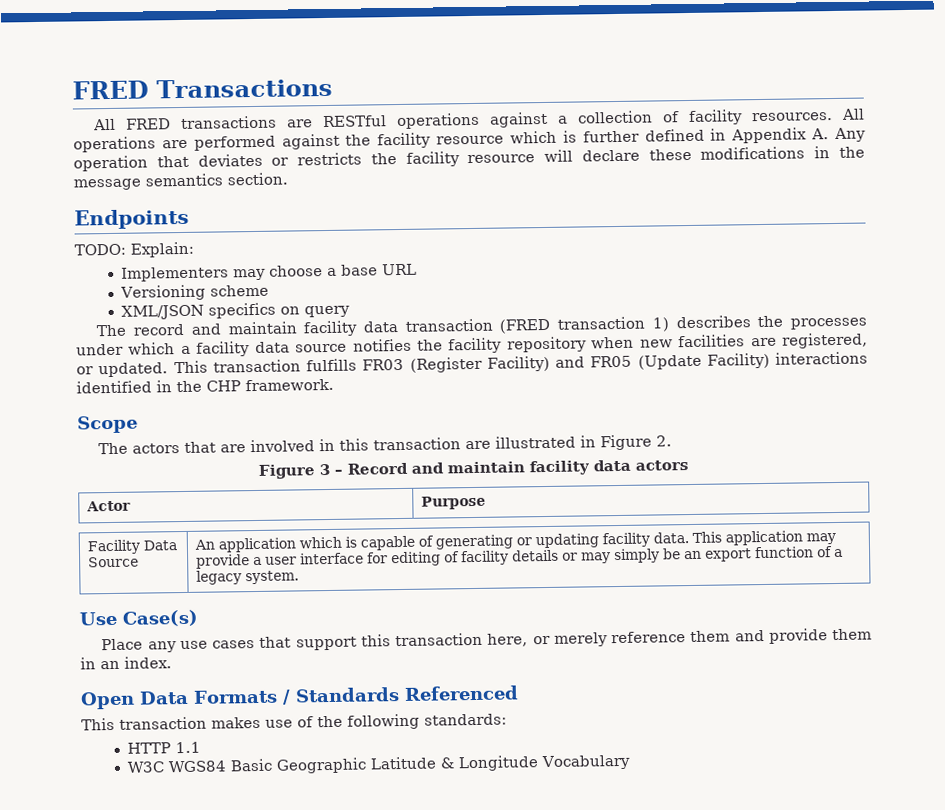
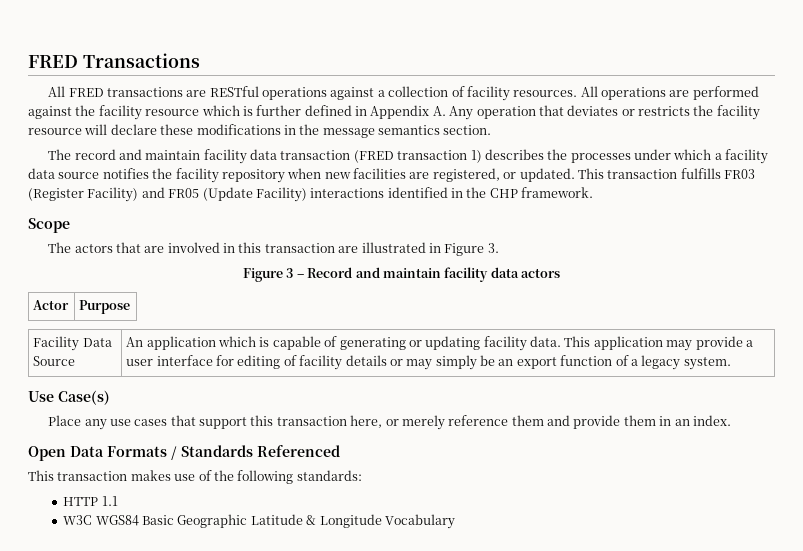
[74,208,189,230] [74,241,194,258] [121,263,418,282] [120,284,270,301] [121,302,351,320] // Endpoints // TODO: Explain: // Implementers may choose a base URL // Versioning scheme // XML/JSON specifics on query -> (492, 130) none
[656,435,673,447] 2. -> [487,243,499,253] 3.

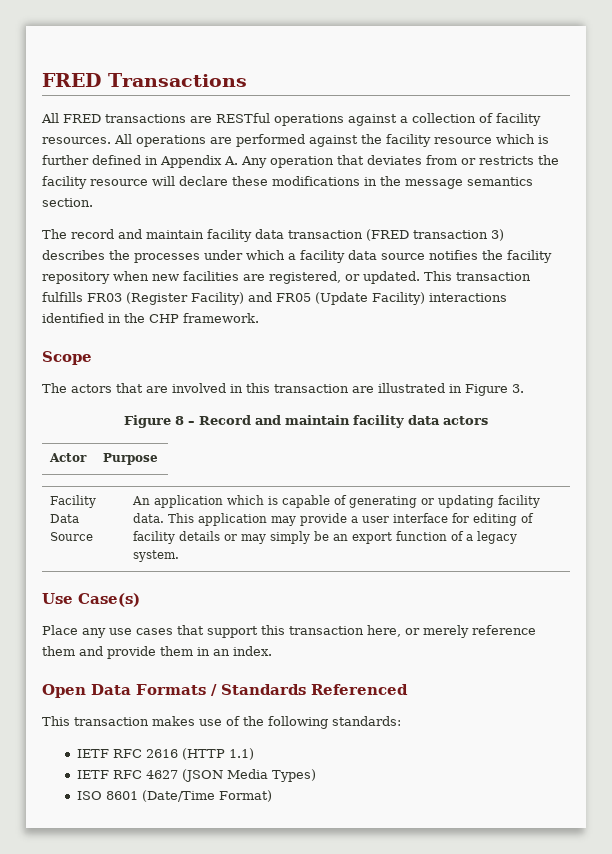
(619, 110) none -> [426,155,457,165] from
[470,150,482,163] 1) -> [491,229,504,241] 3)
[286,268,294,278] 3 -> [175,416,184,425] 8
[63,496,118,506] [63,514,455,529] HTTP 1.1 // W3C WGS84 Basic Geographic Latitude & Longitude Vocabulary -> [77,748,255,760] [77,769,317,782] [77,790,273,802] IETF RFC 2616 (HTTP 1.1) // IETF RFC 4627 (JSON Media Types) // ISO 8601 (Date/Time Format)

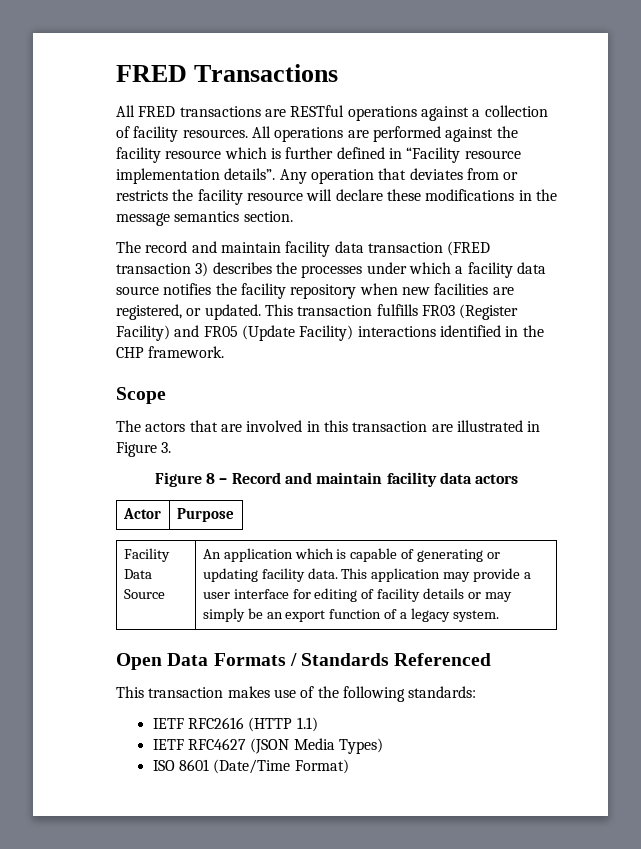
[160,155,238,168] Appendix A. -> [406,147,521,163] [116,168,276,184] “Facility resource implementation details”.
[42,593,140,607] [42,625,536,638] [42,646,272,659] // Use Case(s) // Place any use cases that support this transaction here, or merely reference them and provide them in an index. -> (500, 616) none
[113,749,179,758] RFC 2616 -> [187,717,244,729] RFC2616
[113,770,179,779] RFC 4627 -> [187,738,246,750] RFC4627

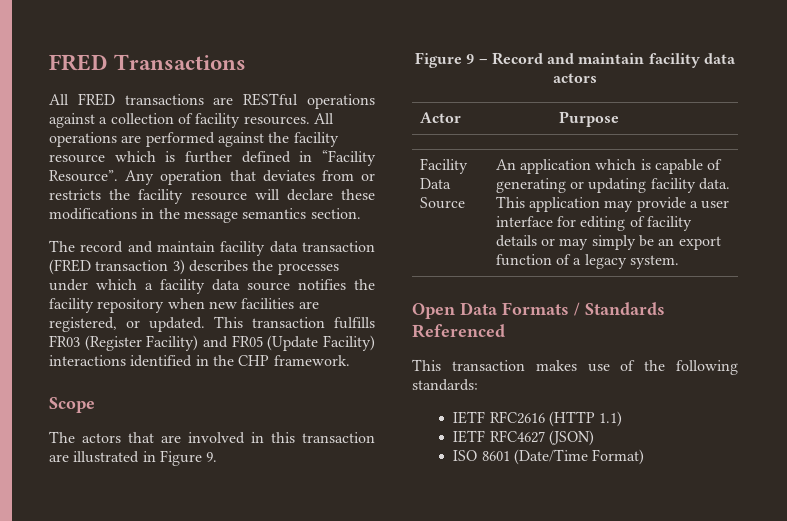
[464,150,521,159] [116,168,276,184] resource implementation details”. -> [49,170,118,182] Resource”.
[161,442,172,453] [154,472,216,487] 3. // Figure 8 -> [206,452,218,462] [414,52,475,68] 9. // Figure 9
[250,738,383,754] (JSON Media Types) -> [549,430,595,446] (JSON)

